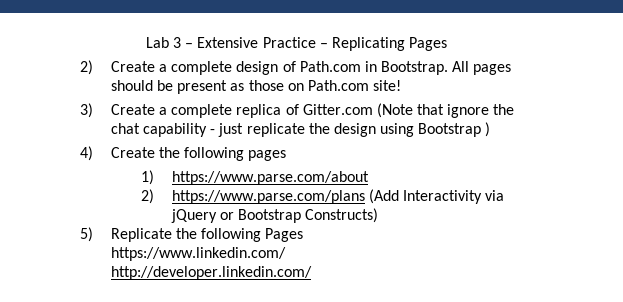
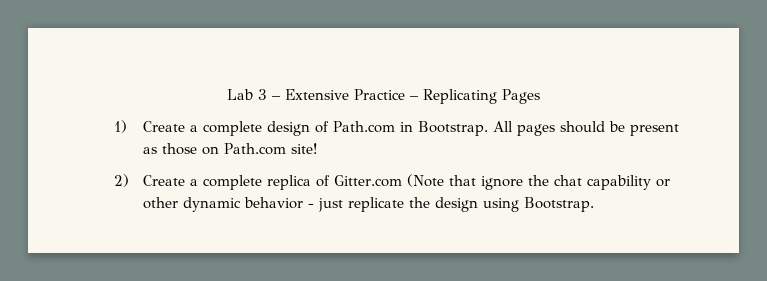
[80,60,94,75] 2) -> [113,120,127,133] 1)
[80,103,94,118] 3) -> [113,174,129,187] 2)
(207, 130) none -> [655,179,670,187] [142,197,303,212] or other dynamic behavior
[418,122,491,137] [80,146,287,161] [141,170,369,185] [141,189,505,204] [170,208,379,223] [80,227,304,242] [110,247,286,261] [110,266,312,280] Bootstrap ) // 4) Create the following pages // 1) https://www.parse.com/about // 2) https://www.parse.com/plans (Add Interactivity via jQuery or Bootstrap Constructs) // 5) Replicate the following Pages // https://www.linkedin.com/ // http://developer.linkedin.com/ -> [523,197,594,212] Bootstrap.

